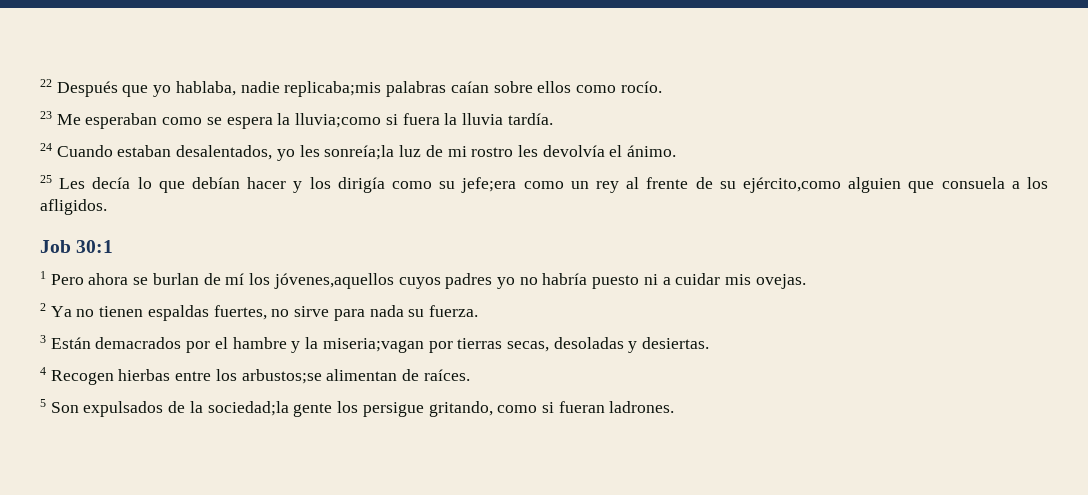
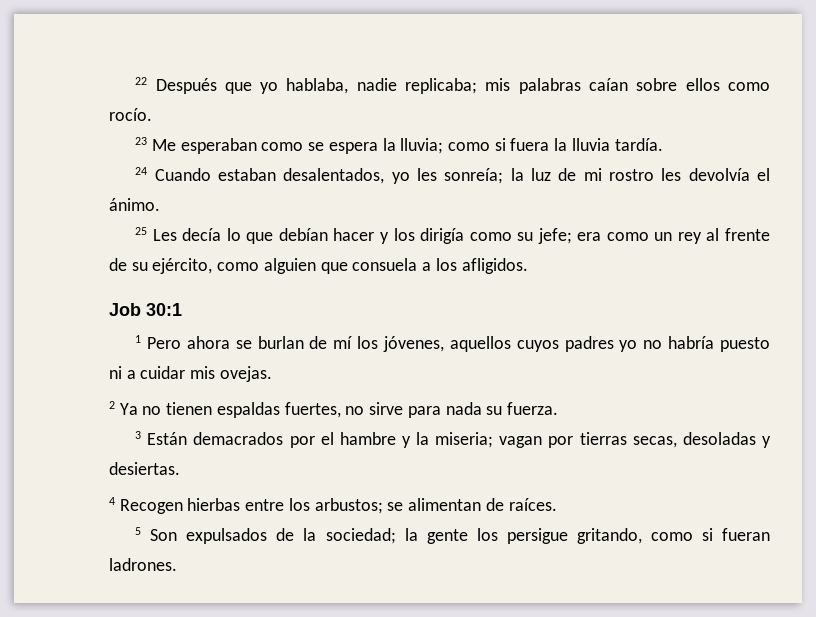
[284,81,382,97] replicaba;mis -> [405,78,511,94] replicaba; mis
[295,113,382,128] lluvia;como -> [400,138,491,154] lluvia; como
[324,145,395,160] sonreía;la -> [444,168,524,184] sonreía; la
[461,177,517,193] jefe;era -> [537,228,602,244] jefe; era
[743,177,842,193] ejército,como -> [152,258,260,274] ejército, como
[273,273,394,289] jóvenes,aquellos -> [383,336,511,352] jóvenes, aquellos
[322,338,424,353] miseria;vagan -> [435,432,543,448] miseria; vagan
[241,369,322,384] arbustos;se -> [314,498,404,514] arbustos; se
[207,401,289,416] sociedad;la -> [325,528,418,544] sociedad; la

